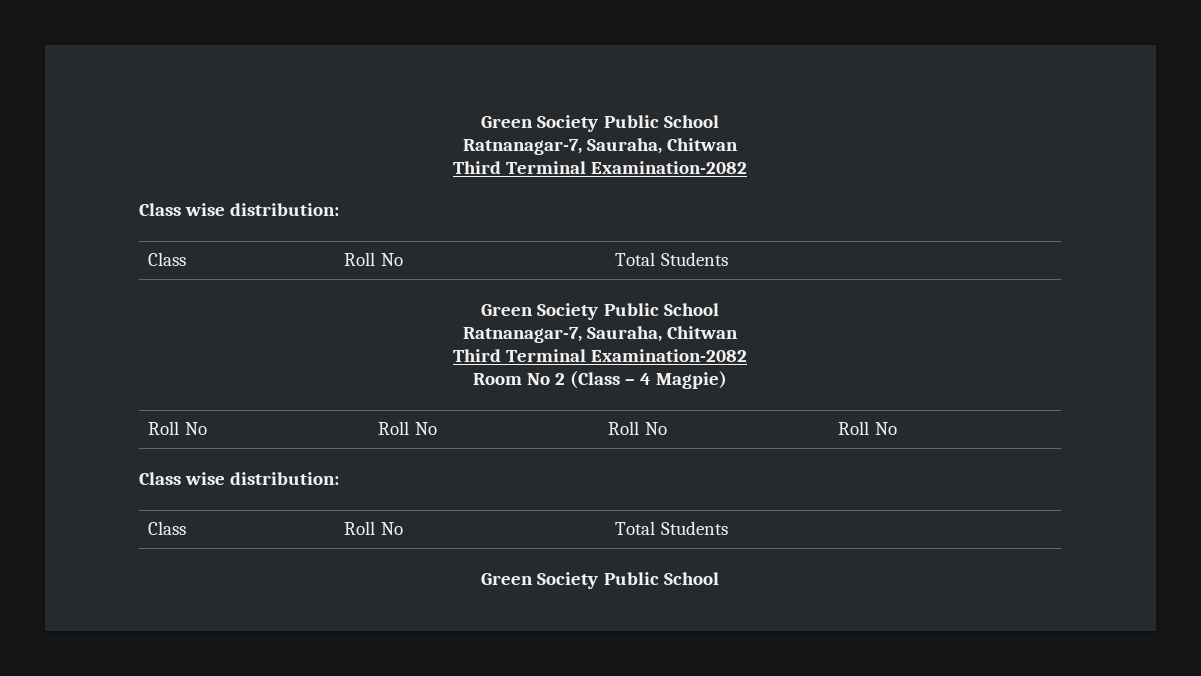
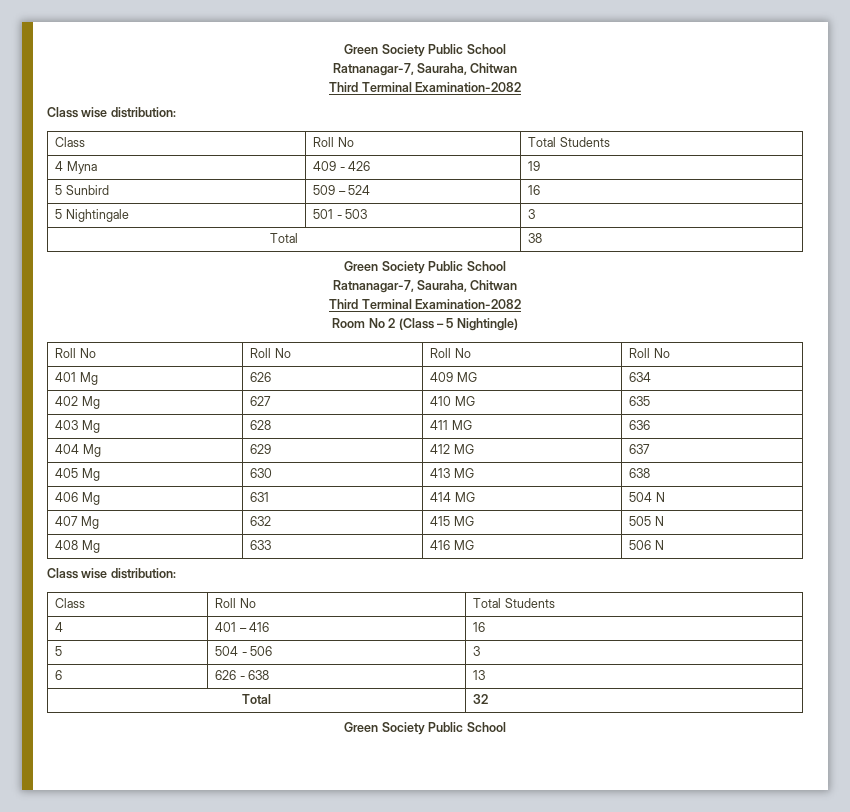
(728, 259) none -> [55,161,97,174] [313,161,371,171] [528,161,541,171] [55,185,109,195] [313,185,371,195] [528,185,541,195] [55,209,129,222] [313,209,368,219] [528,209,536,219] [270,233,298,243] [528,233,543,243] // 4 Myna | 409 - 426 | 19 // 5 Sunbird | 509 – 524 | 16 // 5 Nightingale | 501 - 503 | 3 // Total | 38
[640,371,728,389] 4 Magpie) -> [446,318,518,331] 5 Nightingle)
[139,472,340,485] [148,521,187,535] [344,521,403,535] [615,521,728,535] // Class wise distribution: // Class | Roll No | Total Students -> [55,372,98,385] [250,372,272,382] [430,372,477,382] [629,372,652,382] [55,396,100,409] [250,396,272,406] [430,396,475,406] [629,396,651,406] [55,420,100,433] [250,420,272,430] [430,420,472,430] [629,420,651,430] [55,444,101,457] [250,444,272,454] [430,444,474,454] [629,444,651,454] [55,468,100,481] [250,468,273,478] [430,468,474,478] [629,468,651,478] [55,492,100,505] [250,492,270,502] [430,492,475,502] [629,492,665,502] [55,516,99,529] [250,516,272,526] [430,516,474,526] [629,516,664,526] [55,540,100,553] [250,540,272,550] [430,540,474,550] [629,540,664,550] [47,568,176,579] [55,598,86,608] [215,598,256,608] [473,598,555,608] [55,622,64,632] [215,622,270,632] [473,622,486,632] [55,646,63,656] [215,646,273,656] [473,646,481,656] [55,670,63,680] [215,670,270,680] [473,670,486,680] [242,694,271,704] [473,694,489,704] // 401 Mg | 626 | 409 MG | 634 // 402 Mg | 627 | 410 MG | 635 // 403 Mg | 628 | 411 MG | 636 // 404 Mg | 629 | 412 MG | 637 // 405 Mg | 630 | 413 MG | 638 // 406 Mg | 631 | 414 MG | 504 N // 407 Mg | 632 | 415 MG | 505 N // 408 Mg | 633 | 416 MG | 506 N // Class wise distribution: // Class | Roll No | Total Students // 4 | 401 – 416 | 16 // 5 | 504 - 506 | 3 // 6 | 626 - 638 | 13 // Total | 32

